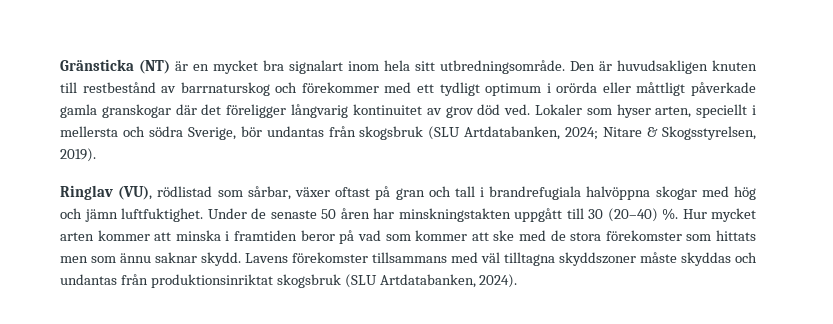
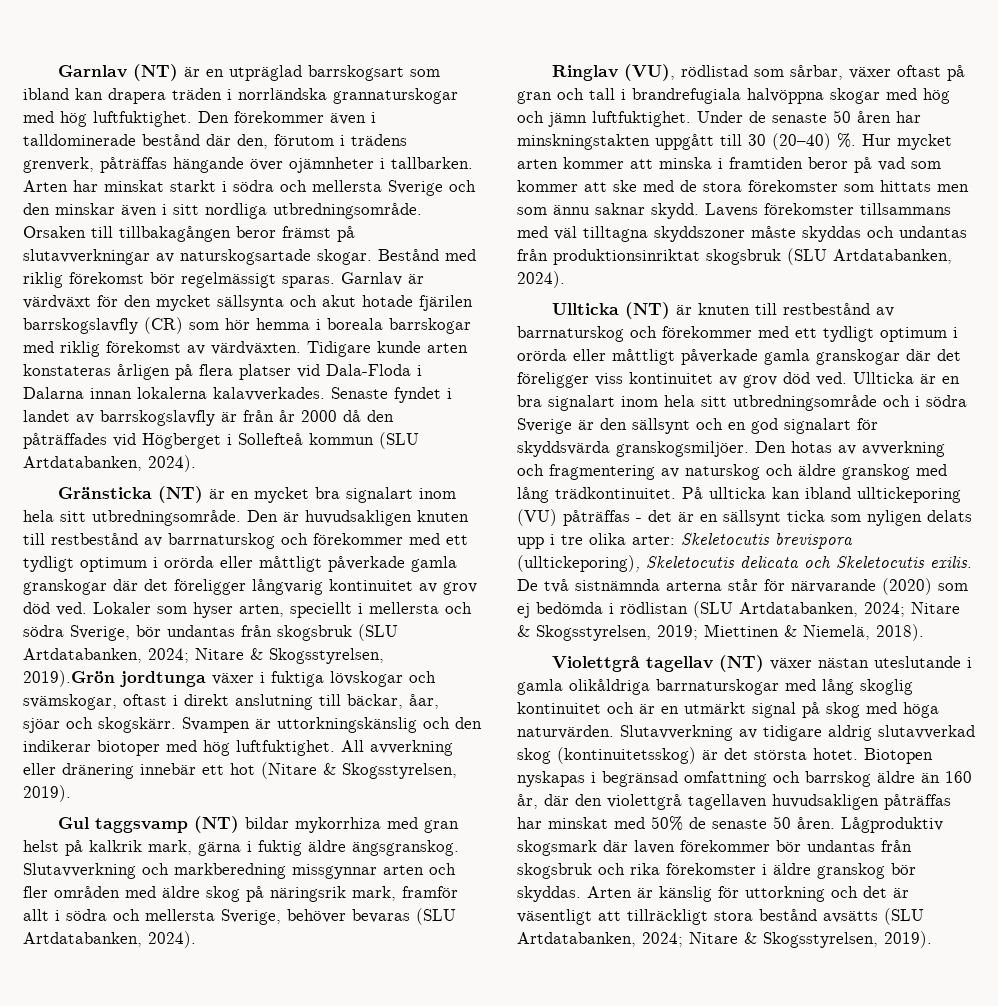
(60, 65) none -> [58,64,441,81] [23,88,458,104] [23,111,376,127] [23,134,407,149] [23,157,473,173] [23,180,476,196] [23,203,422,219] [23,226,355,242] [23,249,476,265] [23,272,424,288] [23,295,473,311] [23,317,471,334] [23,341,468,357] [23,364,422,380] [23,387,452,403] [23,410,394,426] [23,432,419,449] [23,455,196,472] Garnlav (NT) är en utpräglad barrskogsart som ibland kan drapera träden i norrländska grannaturskogar med hög luftfuktighet. Den förekommer även i talldominerade bestånd där den, förutom i trädens grenverk, påträffas hängande över ojämnheter i tallbarken. Arten har minskat starkt i södra och mellersta Sverige och den minskar även i sitt nordliga utbredningsområde. Orsaken till tillbakagången beror främst på slutavverkningar av naturskogsartade skogar. Bestånd med riklig förekomst bör regelmässigt sparas. Garnlav är värdväxt för den mycket sällsynta och akut hotade fjärilen barrskogslavfly (CR) som hör hemma i boreala barrskogar med riklig förekomst av värdväxten. Tidigare kunde arten konstateras årligen på flera platser vid Dala-Floda i Dalarna innan lokalerna kalavverkades. Senaste fyndet i landet av barrskogslavfly är från år 2000 då den påträffades vid Högberget i Sollefteå kommun (SLU Artdatabanken, 2024). //
[60,148,96,162] 2019). -> [23,670,436,687] [23,694,439,710] [23,717,482,733] [23,740,453,756] [23,762,457,779] [23,785,71,802] [58,816,460,833] [23,840,459,856] [23,863,456,879] [23,886,458,902] [23,908,456,925] [23,931,196,948] 2019).Grön jordtunga växer i fuktiga lövskogar och svämskogar, oftast i direkt anslutning till bäckar, åar, sjöar och skogskärr. Svampen är uttorkningskänslig och den indikerar biotoper med hög luftfuktighet. All avverkning eller dränering innebär ett hot (Nitare & Skogsstyrelsen, 2019). // Gul taggsvamp (NT) bildar mykorrhiza med gran helst på kalkrik mark, gärna i fuktig äldre ängsgranskog. Slutavverkning och markberedning missgynnar arten och fler områden med äldre skog på näringsrik mark, framför allt i södra och mellersta Sverige, behöver bevaras (SLU Artdatabanken, 2024).
(518, 281) none -> [552,302,895,319] [517,326,958,342] [517,349,961,365] [517,372,960,388] [517,395,967,411] [517,418,878,434] [517,441,945,457] [517,464,947,480] [517,487,961,503] [517,509,972,526] [517,533,853,549] [517,555,972,572] [517,578,968,595] [517,601,960,618] [517,624,924,641] [552,655,973,672] [517,679,913,695] [517,702,939,718] [517,725,975,741] [517,747,933,764] [517,771,972,787] [517,794,951,810] [517,816,943,833] [517,840,912,856] [517,863,916,879] [517,886,909,902] [517,908,924,925] [517,931,932,948] // Ullticka (NT) är knuten till restbestånd av barrnaturskog och förekommer med ett tydligt optimum i orörda eller måttligt påverkade gamla granskogar där det föreligger viss kontinuitet av grov död ved. Ullticka är en bra signalart inom hela sitt utbredningsområde och i södra Sverige är den sällsynt och en god signalart för skyddsvärda granskogsmiljöer. Den hotas av avverkning och fragmentering av naturskog och äldre granskog med lång trädkontinuitet. På ullticka kan ibland ulltickeporing (VU) påträffas - det är en sällsynt ticka som nyligen delats upp i tre olika arter: Skeletocutis brevispora (ulltickeporing), Skeletocutis delicata och Skeletocutis exilis. De två sistnämnda arterna står för närvarande (2020) som ej bedömda i rödlistan (SLU Artdatabanken, 2024; Nitare & Skogsstyrelsen, 2019; Miettinen & Niemelä, 2018). // Violettgrå tagellav (NT) växer nästan uteslutande i gamla olikåldriga barrnaturskogar med lång skoglig kontinuitet och är en utmärkt signal på skog med höga naturvärden. Slutavverkning av tidigare aldrig slutavverkad skog (kontinuitetsskog) är det största hotet. Biotopen nyskapas i begränsad omfattning och barrskog äldre än 160 år, där den violettgrå tagellaven huvudsakligen påträffas har minskat med 50% de senaste 50 åren. Lågproduktiv skogsmark där laven förekommer bör undantas från skogsbruk och rika förekomster i äldre granskog bör skyddas. Arten är känslig för uttorkning och det är väsentligt att tillräckligt stora bestånd avsätts (SLU Artdatabanken, 2024; Nitare & Skogsstyrelsen, 2019).

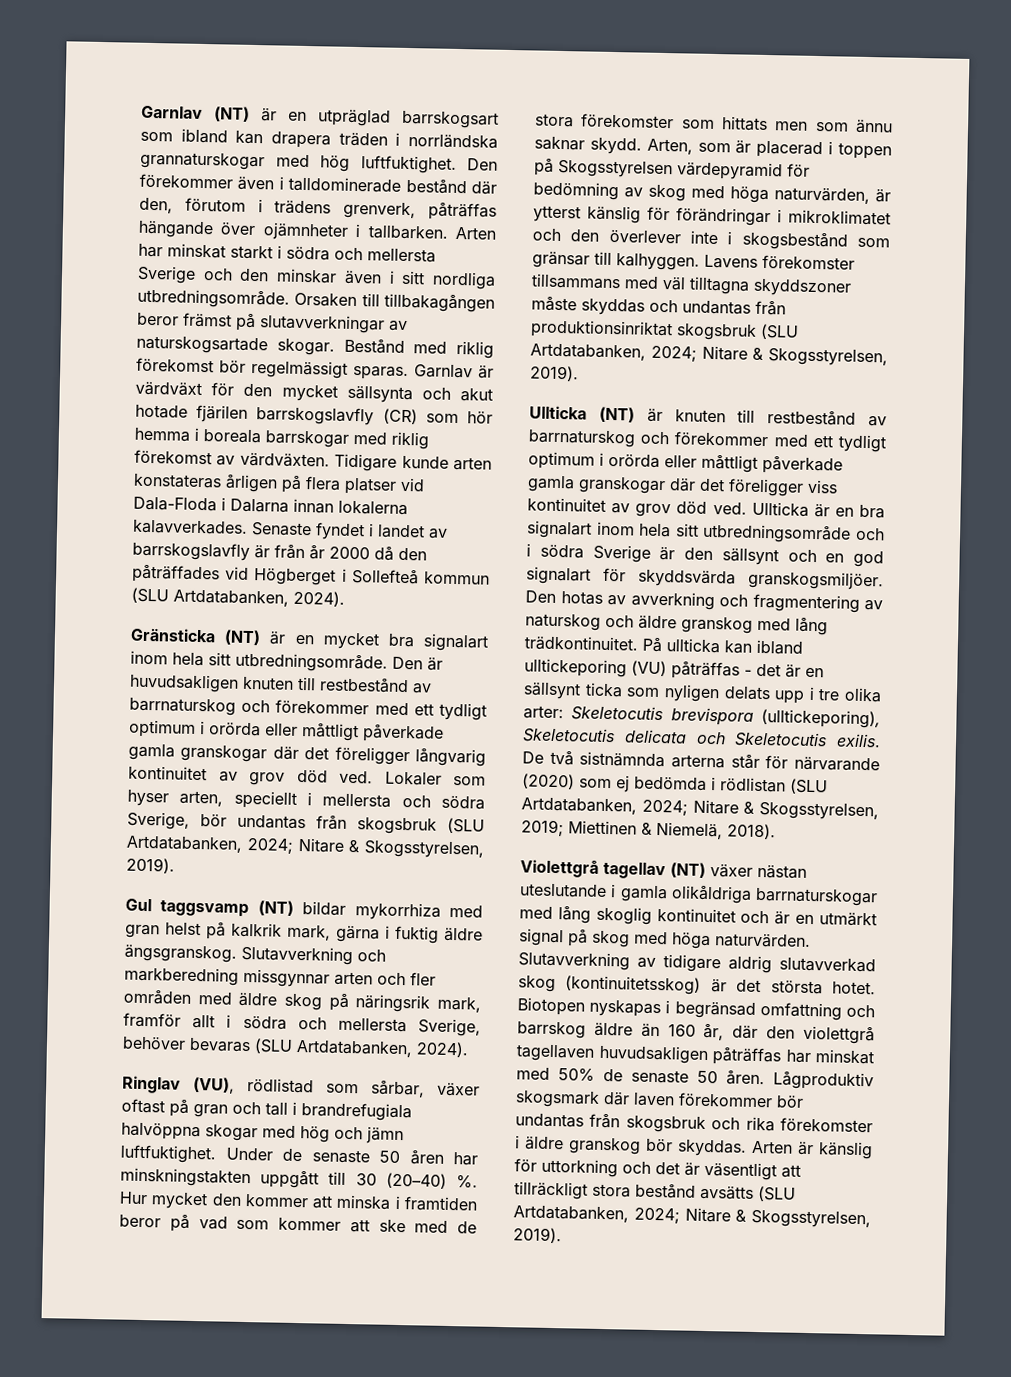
[23,670,436,687] [23,694,439,710] [23,717,482,733] [23,740,453,756] [23,762,457,779] 2019).Grön jordtunga växer i fuktiga lövskogar och svämskogar, oftast i direkt anslutning till bäckar, åar, sjöar och skogskärr. Svampen är uttorkningskänslig och den indikerar biotoper med hög luftfuktighet. All avverkning eller dränering innebär ett hot (Nitare & Skogsstyrelsen, -> (484, 849) none
[517,159,558,169] arten -> [211,1193,242,1206] den
(699, 211) none -> [646,138,892,160] [534,158,810,181] [533,181,891,205] [533,205,891,227] [532,228,890,251] [532,251,700,271] Arten, som är placerad i toppen på Skogsstyrelsen värdepyramid för bedömning av skog med höga naturvärden, är ytterst känslig för förändringar i mikroklimatet och den överlever inte i skogsbestånd som gränsar till kalhyggen.
[517,271,565,288] 2024). -> [650,345,888,367] [530,365,579,382] 2024; Nitare & Skogsstyrelsen, 2019).

